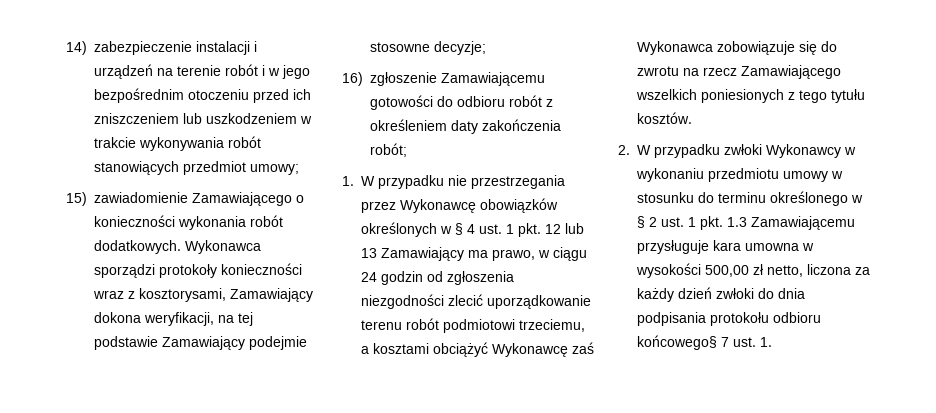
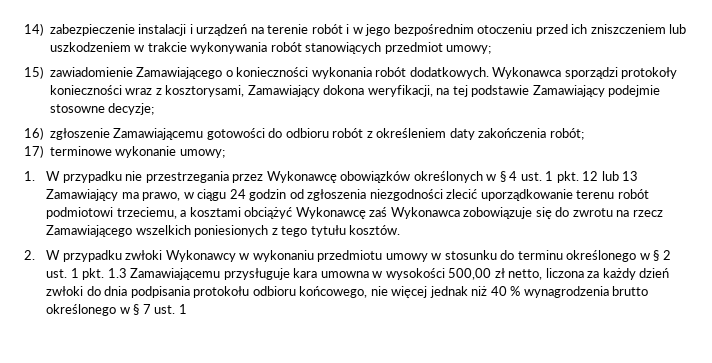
(407, 150) none -> [24,145,225,158] // 17) terminowe wykonanie umowy;
[637,335,717,350] końcowego§ -> [299,286,649,298] [46,304,140,316] końcowego, nie więcej jednak niż 40 % wynagrodzenia brutto określonego w §
[760,337,772,347] 1. -> [178,304,187,314] 1

